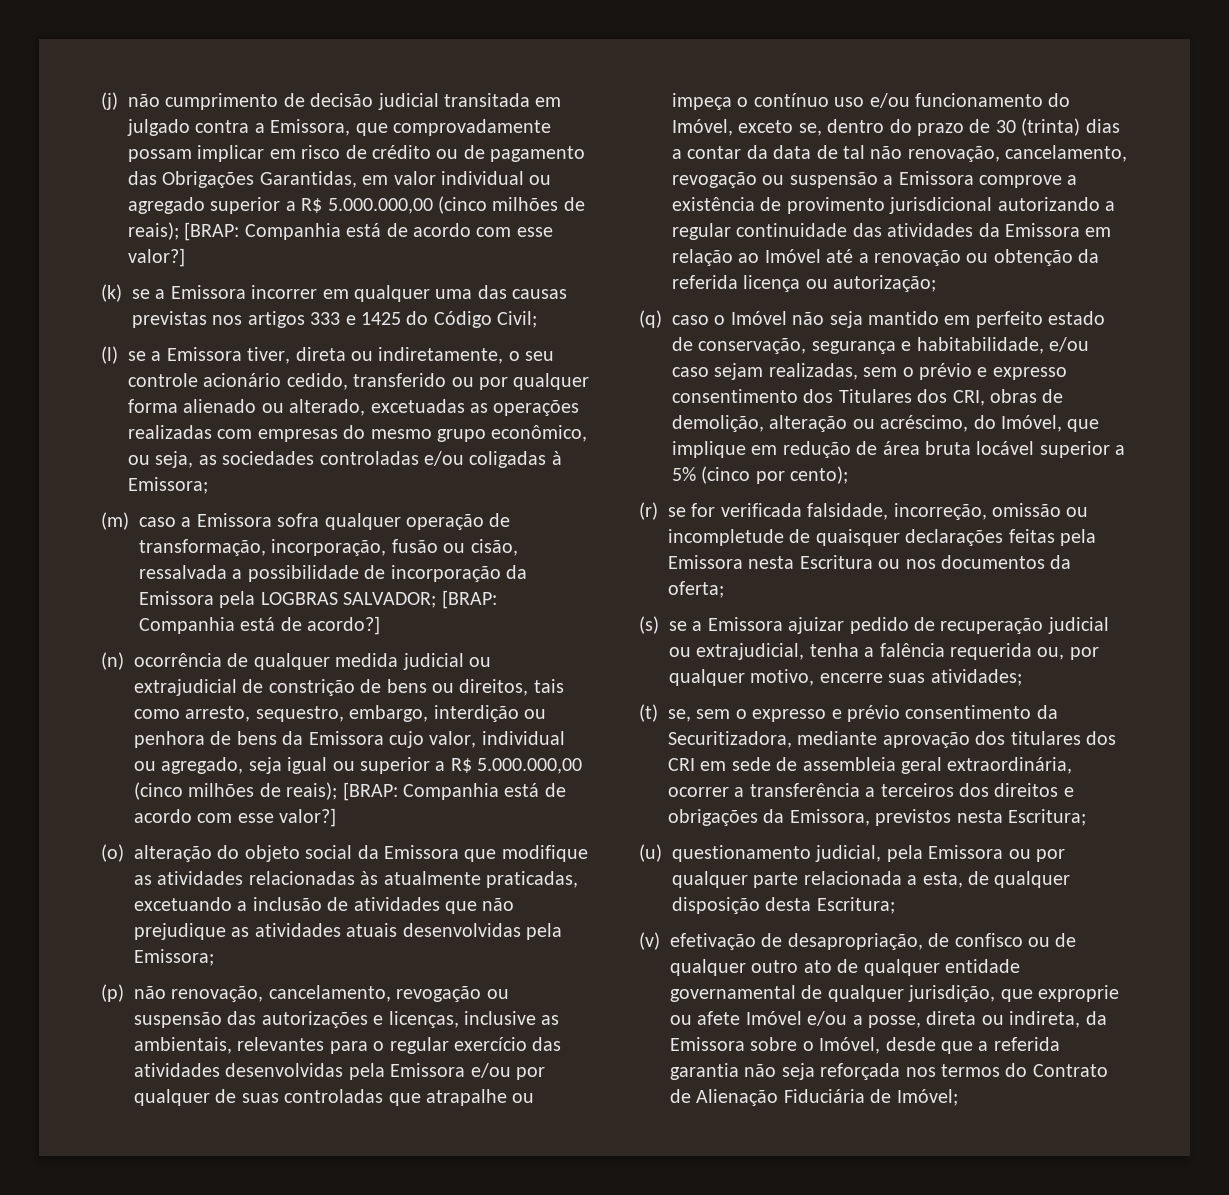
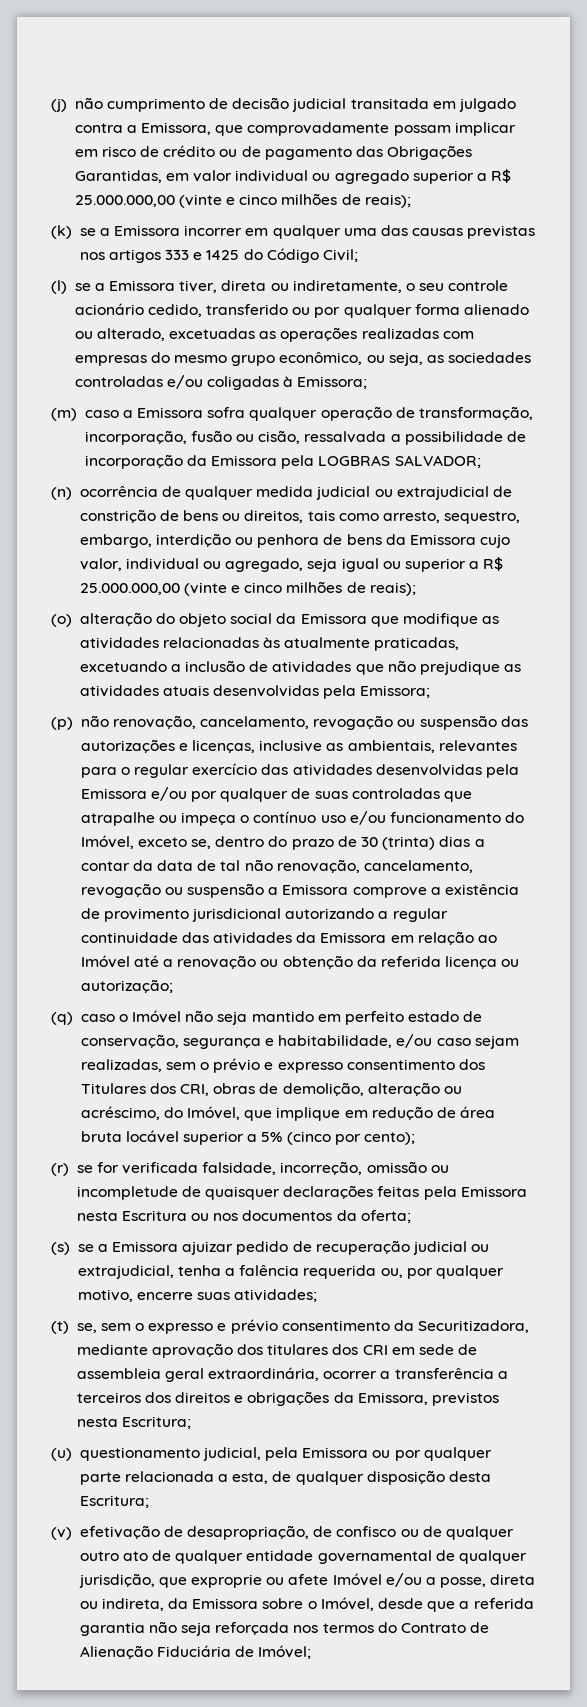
[327,196,585,214] [128,222,553,241] [128,248,185,267] 5.000.000,00 (cinco milhões de reais); [BRAP: Companhia está de acordo com esse valor?] -> [74,193,411,208] 25.000.000,00 (vinte e cinco milhões de reais);
[441,590,497,609] [139,616,381,635] [BRAP: Companhia está de acordo?] -> (481, 461) none
[477,758,583,774] [134,782,566,801] [134,808,337,827] 5.000.000,00 (cinco milhões de reais); [BRAP: Companhia está de acordo com esse valor?] -> [79,581,416,596] 25.000.000,00 (vinte e cinco milhões de reais);

